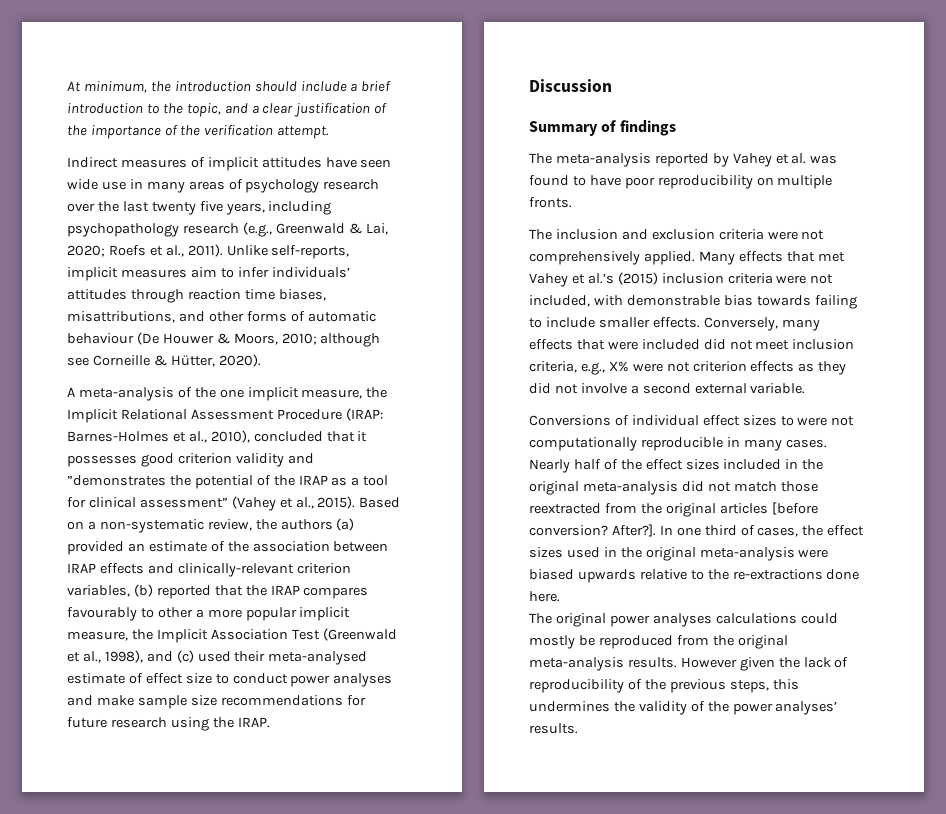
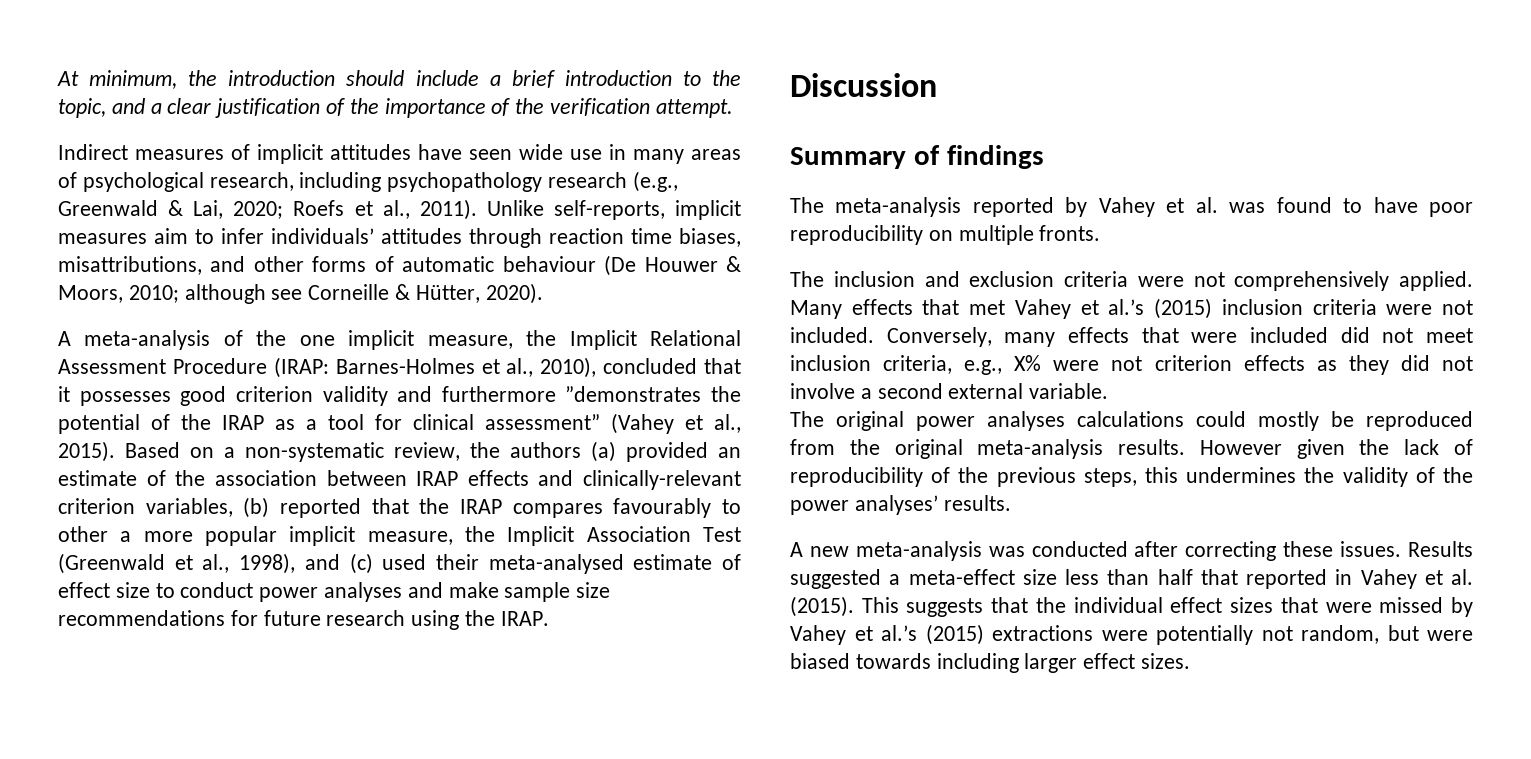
[245,179,380,193] [67,201,265,215] psychology research over the last twenty five years, -> [82,172,294,192] psychological research,
(314, 458) none -> [441,386,556,402] furthermore
[529,295,857,309] [529,317,700,328] included, with demonstrable bias towards failing to include smaller effects. -> [790,327,874,343] included.
[529,415,855,426] [529,437,827,451] [529,459,824,473] [529,481,818,495] [529,502,818,517] [529,524,865,537] [529,547,829,561] [529,569,860,583] [529,591,560,602] // Conversions of individual effect sizes to were not computationally reproducible in many cases. Nearly half of the effect sizes included in the original meta-analysis did not match those reextracted from the original articles [before conversion? After?]. In one third of cases, the effect sizes used in the original meta-analysis were biased upwards relative to the re-extractions done here. -> (1109, 391) none
(578, 728) none -> [790,541,1473,561] [790,569,1473,589] [790,596,1473,617] [790,624,1473,645] [790,653,1191,673] // A new meta-analysis was conducted after correcting these issues. Results suggested a meta-effect size less than half that reported in Vahey et al. (2015). This suggests that the individual effect sizes that were missed by Vahey et al.’s (2015) extractions were potentially not random, but were biased towards including larger effect sizes.

